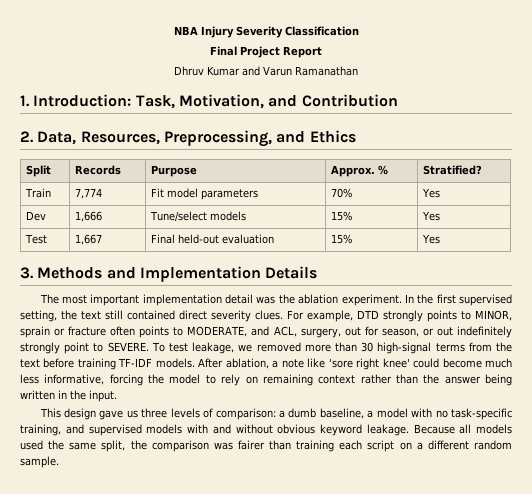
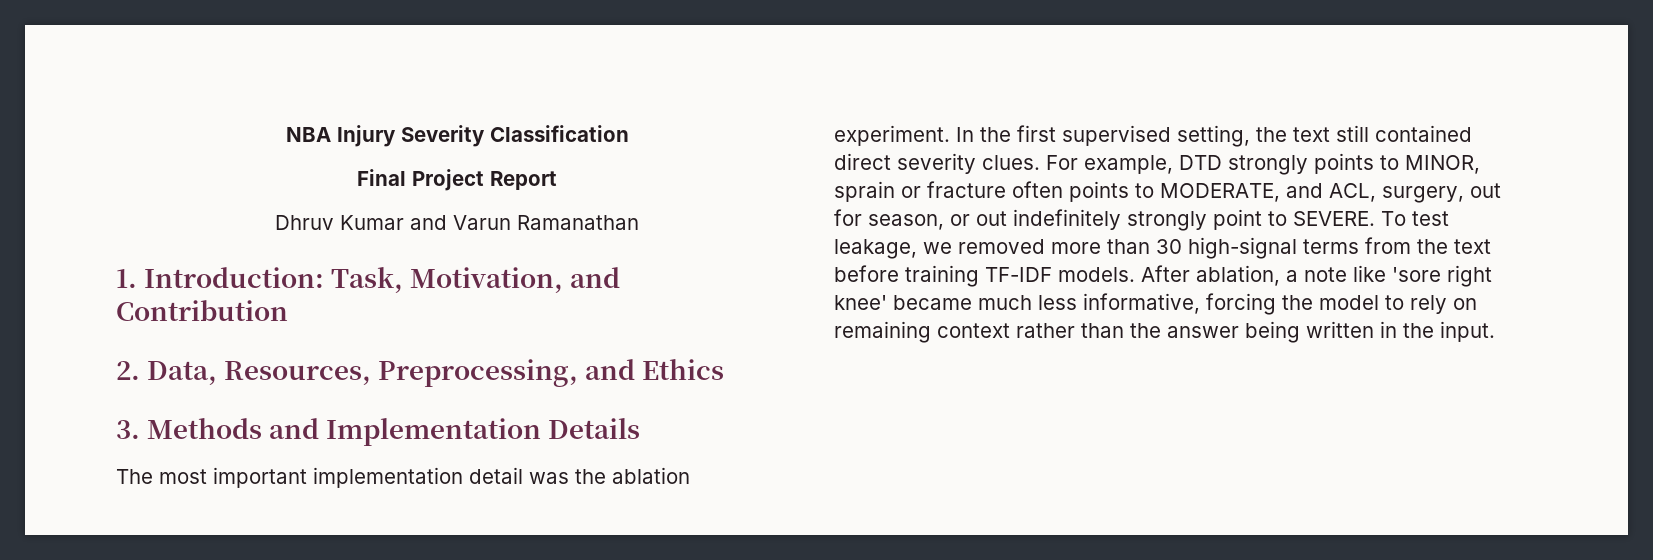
[25,165,51,177] [74,165,121,175] [150,165,197,177] [330,165,388,177] [422,165,482,175] [24,188,51,198] [74,188,102,199] [150,188,258,200] [330,188,352,198] [421,188,440,198] [25,211,46,221] [74,211,102,222] [149,211,246,222] [330,211,352,221] [421,211,440,221] [24,234,47,244] [74,234,102,245] [150,234,274,244] [330,234,352,244] [421,234,440,244] // Split | Records | Purpose | Approx. % | Stratified? // Train | 7,774 | Fit model parameters | 70% | Yes // Dev | 1,666 | Tune/select models | 15% | Yes // Test | 1,667 | Final held-out evaluation | 15% | Yes -> (725, 369) none
[413,358,482,368] could become -> [893,295,972,310] became
[39,408,513,420] [20,424,512,436] [20,440,512,452] [20,456,59,468] // This design gave us three levels of comparison: a dumb baseline, a model with no task-specific training, and supervised models with and without obvious keyword leakage. Because all models used the same split, the comparison was fairer than training each script on a different random sample. -> (1495, 331) none

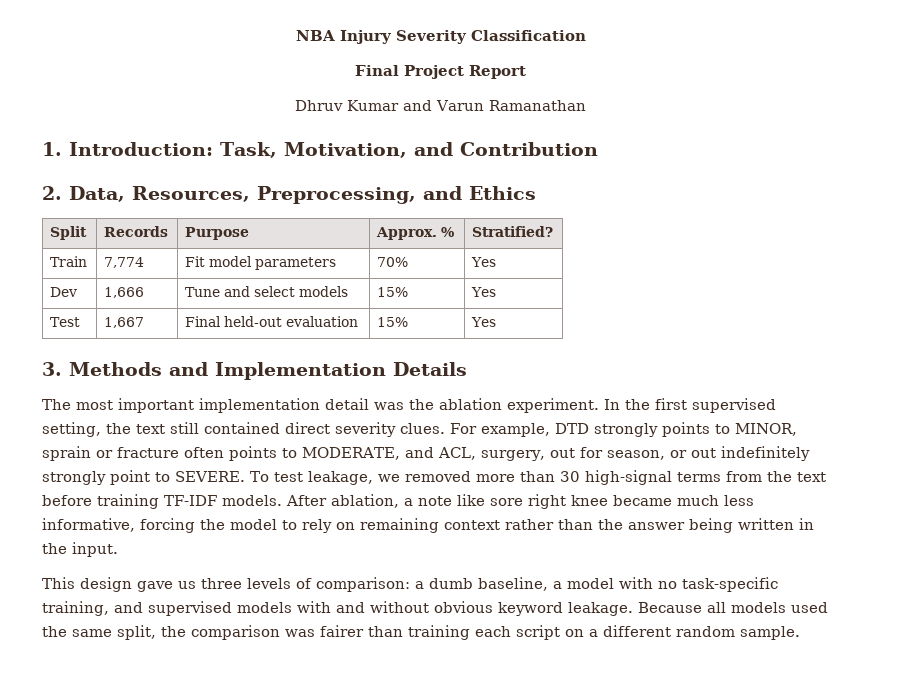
(725, 369) none -> [50,226,88,240] [104,226,169,237] [185,227,250,240] [376,227,455,240] [472,226,554,237] [50,256,88,267] [104,257,145,268] [185,256,337,270] [377,257,409,267] [471,257,497,267] [50,287,78,297] [104,287,145,298] [185,286,349,297] [377,287,409,297] [471,287,497,297] [50,317,81,327] [104,317,145,328] [185,316,359,327] [377,317,409,327] [471,317,497,327] // Split | Records | Purpose | Approx. % | Stratified? // Train | 7,774 | Fit model parameters | 70% | Yes // Dev | 1,666 | Tune and select models | 15% | Yes // Test | 1,667 | Final held-out evaluation | 15% | Yes
[1392,265,1492,287] [834,295,887,310] 'sore right knee' -> [490,494,608,509] sore right knee
(1495, 331) none -> [42,577,778,592] [42,601,828,616] [42,625,800,640] // This design gave us three levels of comparison: a dumb baseline, a model with no task-specific training, and supervised models with and without obvious keyword leakage. Because all models used the same split, the comparison was fairer than training each script on a different random sample.

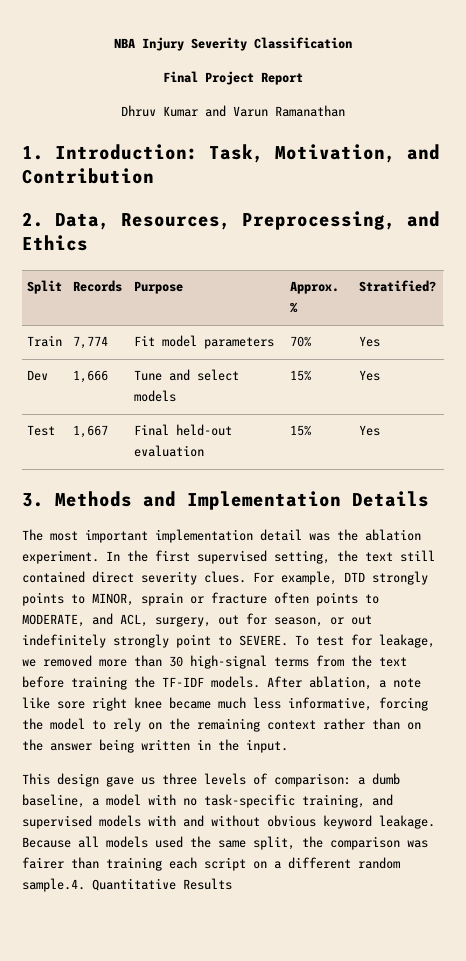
(303, 477) none -> [351,634,372,646] for
(159, 501) none -> [134,676,155,688] the
(355, 526) none -> [169,718,190,730] the
(593, 524) none -> [407,722,421,730] on
[740,626,800,640] sample. -> [22,878,232,892] sample.4. Quantitative Results

